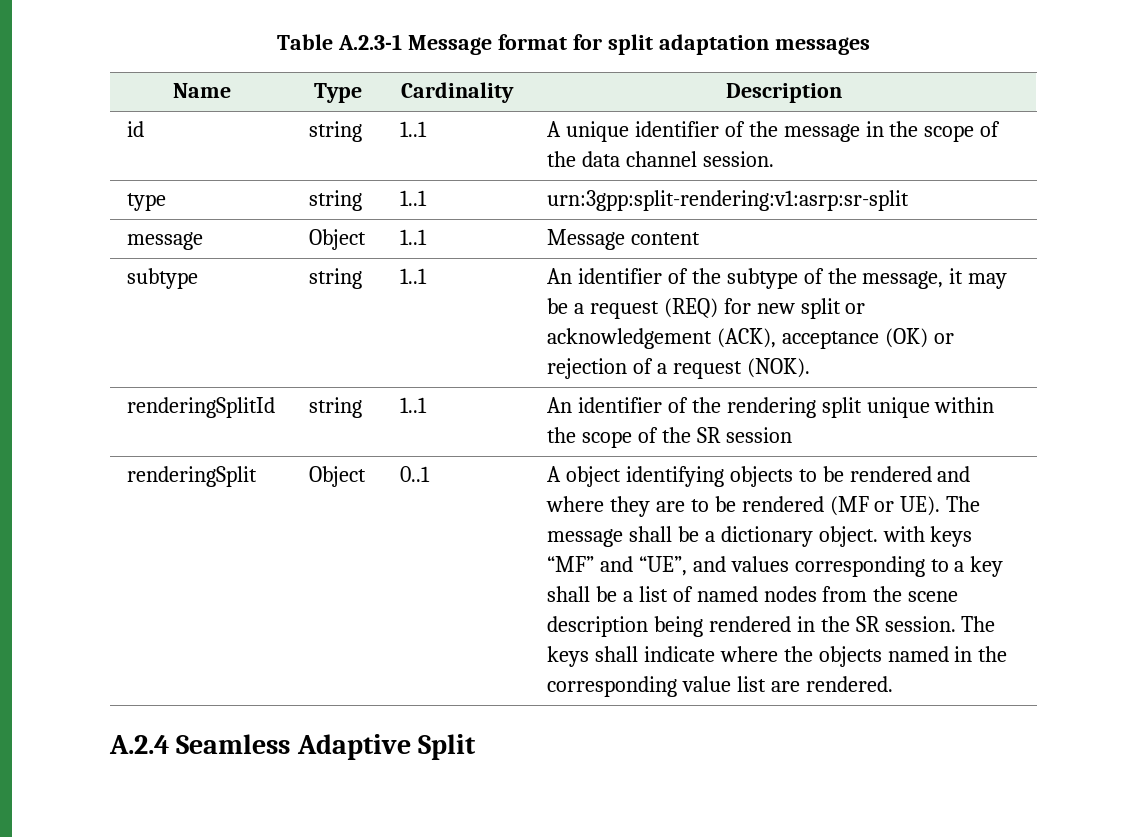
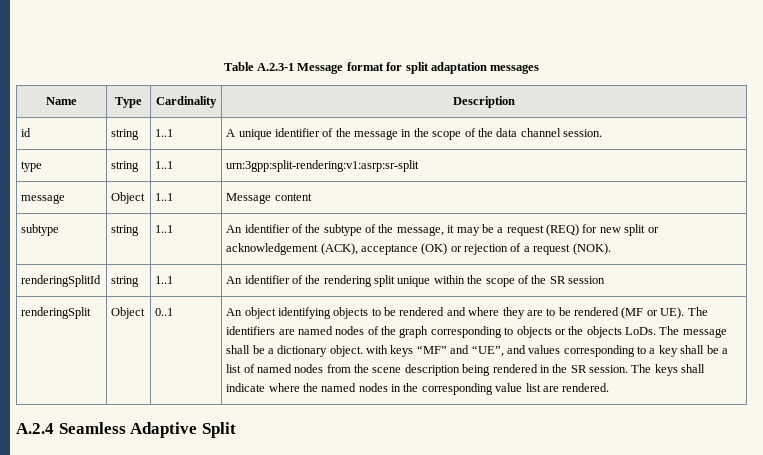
[546,466,561,482] A -> [226,308,243,316] An
(981, 504) none -> [226,326,680,338] identifiers are named nodes of the graph corresponding to objects or the objects LoDs. The
[818,646,949,667] objects named -> [321,383,388,392] named nodes

